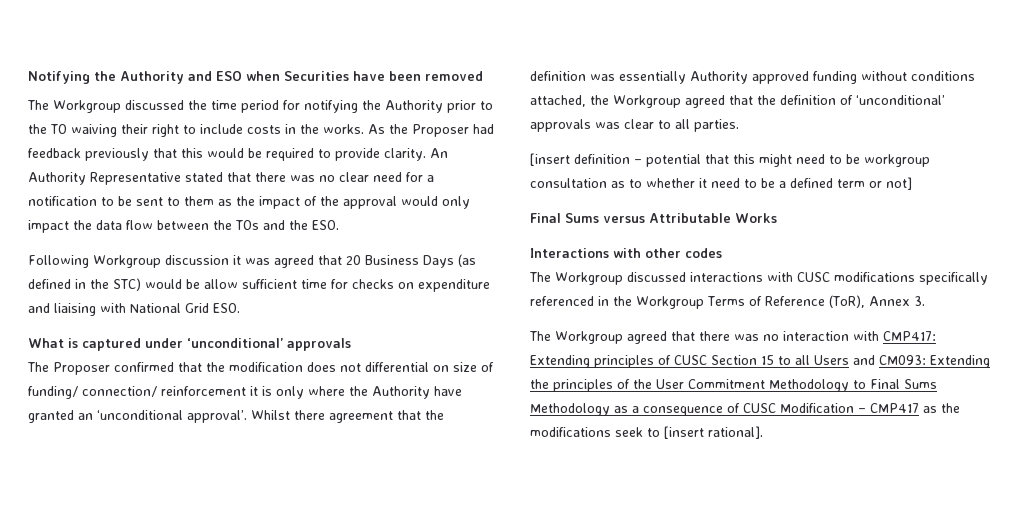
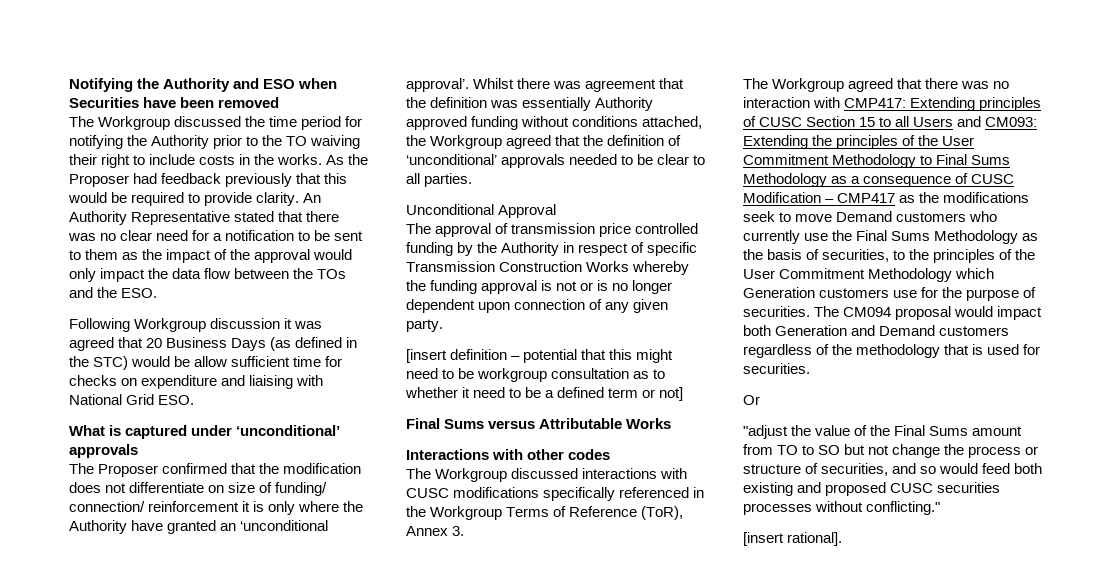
[365,362,429,372] differential -> [129,482,205,493] differentiate
(325, 415) none -> [553,81,582,89] was
[595,122,620,129] was -> [569,154,654,165] needed to be
(739, 125) none -> [406,204,557,218] [406,223,699,237] [406,242,698,256] [406,261,690,275] [406,280,673,294] [406,299,669,313] [406,319,443,332] // Unconditional Approval // The approval of transmission price controlled funding by the Authority in respect of specific Transmission Construction Works whereby the funding approval is not or is no longer dependent upon connection of any given party.
(660, 432) none -> [795,211,998,222] [743,230,1039,244] [743,249,1036,263] [743,268,995,282] [743,287,1037,301] [743,306,1043,320] [743,325,1010,336] [743,344,1041,358] [743,363,810,374] [743,395,760,405] [743,425,1023,439] [743,444,1039,458] [743,463,1043,476] [743,482,1001,496] [743,501,941,515] move Demand customers who currently use the Final Sums Methodology as the basis of securities, to the principles of the User Commitment Methodology which Generation customers use for the purpose of securities. The CM094 proposal would impact both Generation and Demand customers regardless of the methodology that is used for securities. // Or // "adjust the value of the Final Sums amount from TO to SO but not change the process or structure of securities, and so would feed both existing and proposed CUSC securities processes without conflicting." //

